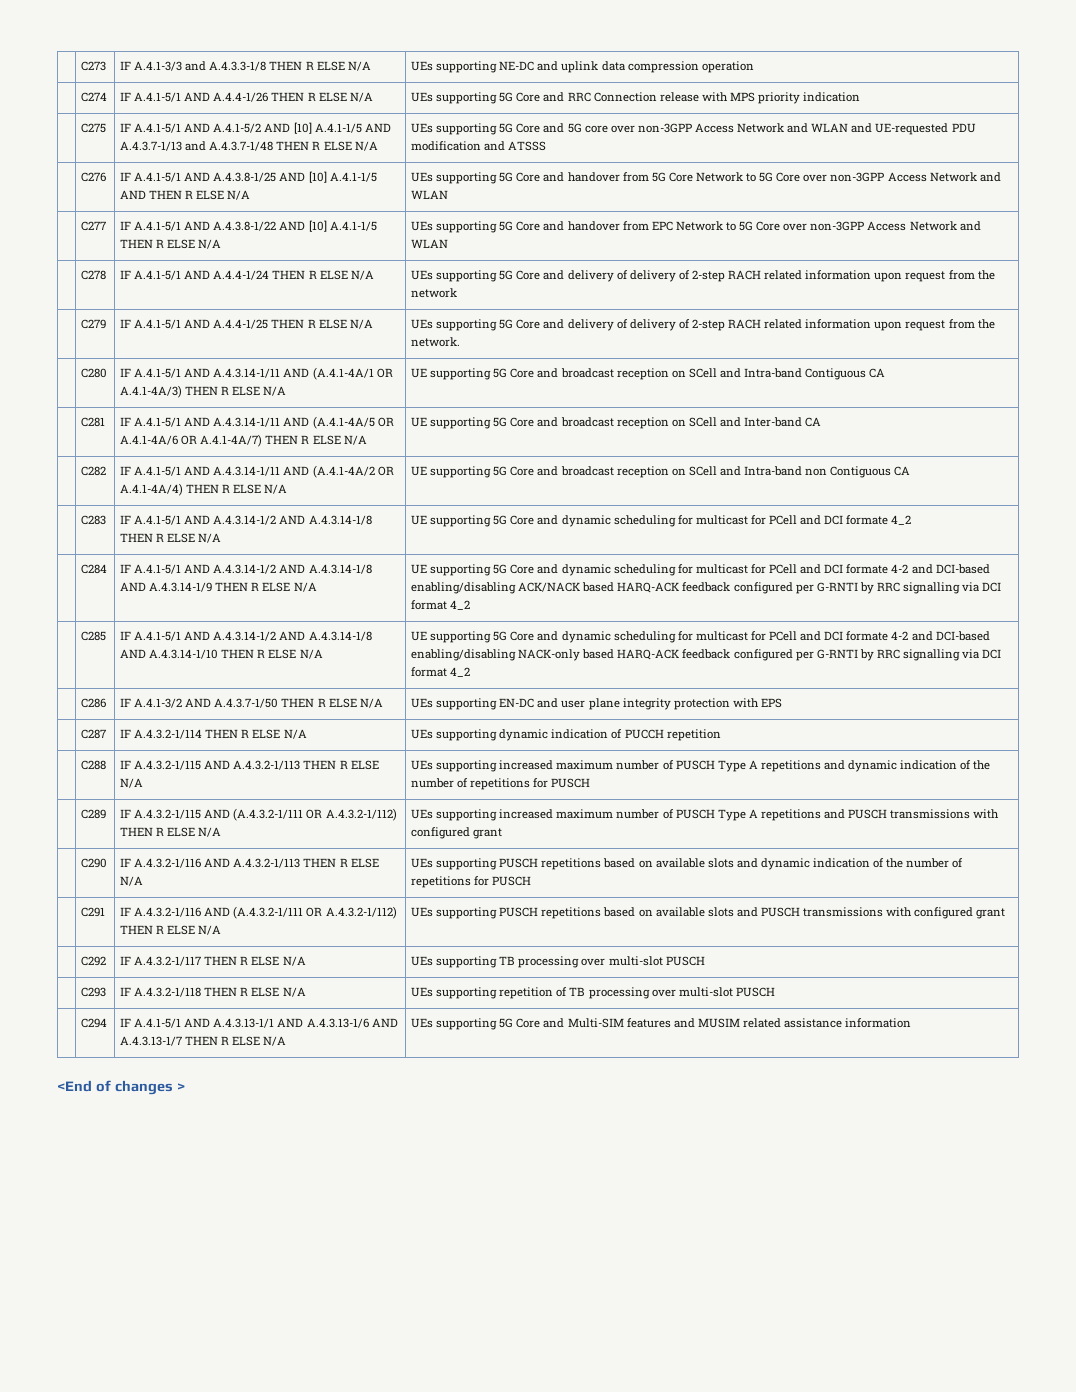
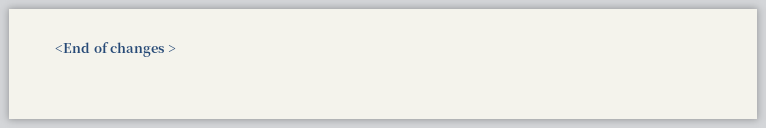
[80,61,106,71] [119,61,371,71] [410,61,754,73] [80,92,107,102] [119,92,373,102] [410,92,861,104] [80,123,106,133] [119,122,391,134] [119,141,378,151] [410,123,976,135] [410,141,547,151] [80,172,106,182] [119,171,377,183] [119,190,251,200] [410,172,1001,184] [410,190,448,199] [80,221,106,231] [119,220,377,232] [119,239,222,249] [410,221,981,233] [410,239,448,248] [80,270,106,280] [119,270,374,280] [410,270,995,282] [410,288,457,298] [80,319,106,329] [119,319,373,329] [410,319,995,331] [410,337,460,347] [80,368,107,378] [119,367,393,380] [119,385,287,398] [410,368,886,380] [80,417,105,427] [119,416,394,429] [119,434,367,447] [410,417,822,429] [80,466,106,476] [119,465,394,478] [119,483,288,496] [410,466,911,478] [80,515,106,525] [119,515,372,525] [119,533,222,543] [410,515,912,527] [80,564,107,574] [119,564,372,574] [119,582,317,592] [410,564,990,576] [410,582,1002,594] [410,600,471,610] [80,631,106,641] [119,631,372,641] [119,649,323,659] [410,631,990,643] [410,649,1002,661] [410,667,471,677] [80,698,106,708] [119,698,383,708] [410,698,782,710] [80,729,106,739] [119,729,307,739] [410,729,721,741] [80,760,106,770] [119,760,379,770] [119,778,143,788] [410,760,991,772] [410,778,591,790] [80,809,106,819] [119,808,397,821] [119,827,222,837] [410,809,1000,821] [410,827,503,839] [80,858,107,868] [119,858,379,868] [119,876,143,886] [410,858,964,870] [410,876,532,888] [80,907,105,917] [119,906,397,919] [119,925,222,935] [410,907,1006,919] [80,956,106,966] [119,956,306,966] [410,956,705,968] [80,987,106,997] [119,987,306,997] [410,987,775,999] [80,1018,107,1028] [119,1018,398,1028] [119,1036,287,1046] [410,1018,912,1030] | C273 | IF A.4.1-3/3 and A.4.3.3-1/8 THEN R ELSE N/A | UEs supporting NE-DC and uplink data compression operation // | C274 | IF A.4.1-5/1 AND A.4.4-1/26 THEN R ELSE N/A | UEs supporting 5G Core and RRC Connection release with MPS priority indication // | C275 | IF A.4.1-5/1 AND A.4.1-5/2 AND [10] A.4.1-1/5 AND A.4.3.7-1/13 and A.4.3.7-1/48 THEN R ELSE N/A | UEs supporting 5G Core and 5G core over non-3GPP Access Network and WLAN and UE-requested PDU modification and ATSSS // | C276 | IF A.4.1-5/1 AND A.4.3.8-1/25 AND [10] A.4.1-1/5 AND THEN R ELSE N/A | UEs supporting 5G Core and handover from 5G Core Network to 5G Core over non-3GPP Access Network and WLAN // | C277 | IF A.4.1-5/1 AND A.4.3.8-1/22 AND [10] A.4.1-1/5 THEN R ELSE N/A | UEs supporting 5G Core and handover from EPC Network to 5G Core over non-3GPP Access Network and WLAN // | C278 | IF A.4.1-5/1 AND A.4.4-1/24 THEN R ELSE N/A | UEs supporting 5G Core and delivery of delivery of 2-step RACH related information upon request from the network // | C279 | IF A.4.1-5/1 AND A.4.4-1/25 THEN R ELSE N/A | UEs supporting 5G Core and delivery of delivery of 2-step RACH related information upon request from the network. // | C280 | IF A.4.1-5/1 AND A.4.3.14-1/11 AND (A.4.1-4A/1 OR A.4.1-4A/3) THEN R ELSE N/A | UE supporting 5G Core and broadcast reception on SCell and Intra-band Contiguous CA // | C281 | IF A.4.1-5/1 AND A.4.3.14-1/11 AND (A.4.1-4A/5 OR A.4.1-4A/6 OR A.4.1-4A/7) THEN R ELSE N/A | UE supporting 5G Core and broadcast reception on SCell and Inter-band CA // | C282 | IF A.4.1-5/1 AND A.4.3.14-1/11 AND (A.4.1-4A/2 OR A.4.1-4A/4) THEN R ELSE N/A | UE supporting 5G Core and broadcast reception on SCell and Intra-band non Contiguous CA // | C283 | IF A.4.1-5/1 AND A.4.3.14-1/2 AND A.4.3.14-1/8 THEN R ELSE N/A | UE supporting 5G Core and dynamic scheduling for multicast for PCell and DCI formate 4_2 // | C284 | IF A.4.1-5/1 AND A.4.3.14-1/2 AND A.4.3.14-1/8 AND A.4.3.14-1/9 THEN R ELSE N/A | UE supporting 5G Core and dynamic scheduling for multicast for PCell and DCI formate 4-2 and DCI-based enabling/disabling ACK/NACK based HARQ-ACK feedback configured per G-RNTI by RRC signalling via DCI format 4_2 // | C285 | IF A.4.1-5/1 AND A.4.3.14-1/2 AND A.4.3.14-1/8 AND A.4.3.14-1/10 THEN R ELSE N/A | UE supporting 5G Core and dynamic scheduling for multicast for PCell and DCI formate 4-2 and DCI-based enabling/disabling NACK-only based HARQ-ACK feedback configured per G-RNTI by RRC signalling via DCI format 4_2 // | C286 | IF A.4.1-3/2 AND A.4.3.7-1/50 THEN R ELSE N/A | UEs supporting EN-DC and user plane integrity protection with EPS // | C287 | IF A.4.3.2-1/114 THEN R ELSE N/A | UEs supporting dynamic indication of PUCCH repetition // | C288 | IF A.4.3.2-1/115 AND A.4.3.2-1/113 THEN R ELSE N/A | UEs supporting increased maximum number of PUSCH Type A repetitions and dynamic indication of the number of repetitions for PUSCH // | C289 | IF A.4.3.2-1/115 AND (A.4.3.2-1/111 OR A.4.3.2-1/112) THEN R ELSE N/A | UEs supporting increased maximum number of PUSCH Type A repetitions and PUSCH transmissions with configured grant // | C290 | IF A.4.3.2-1/116 AND A.4.3.2-1/113 THEN R ELSE N/A | UEs supporting PUSCH repetitions based on available slots and dynamic indication of the number of repetitions for PUSCH // | C291 | IF A.4.3.2-1/116 AND (A.4.3.2-1/111 OR A.4.3.2-1/112) THEN R ELSE N/A | UEs supporting PUSCH repetitions based on available slots and PUSCH transmissions with configured grant // | C292 | IF A.4.3.2-1/117 THEN R ELSE N/A | UEs supporting TB processing over multi-slot PUSCH // | C293 | IF A.4.3.2-1/118 THEN R ELSE N/A | UEs supporting repetition of TB processing over multi-slot PUSCH // | C294 | IF A.4.1-5/1 AND A.4.3.13-1/1 AND A.4.3.13-1/6 AND A.4.3.13-1/7 THEN R ELSE N/A | UEs supporting 5G Core and Multi-SIM features and MUSIM related assistance information // -> (55, 47) none

